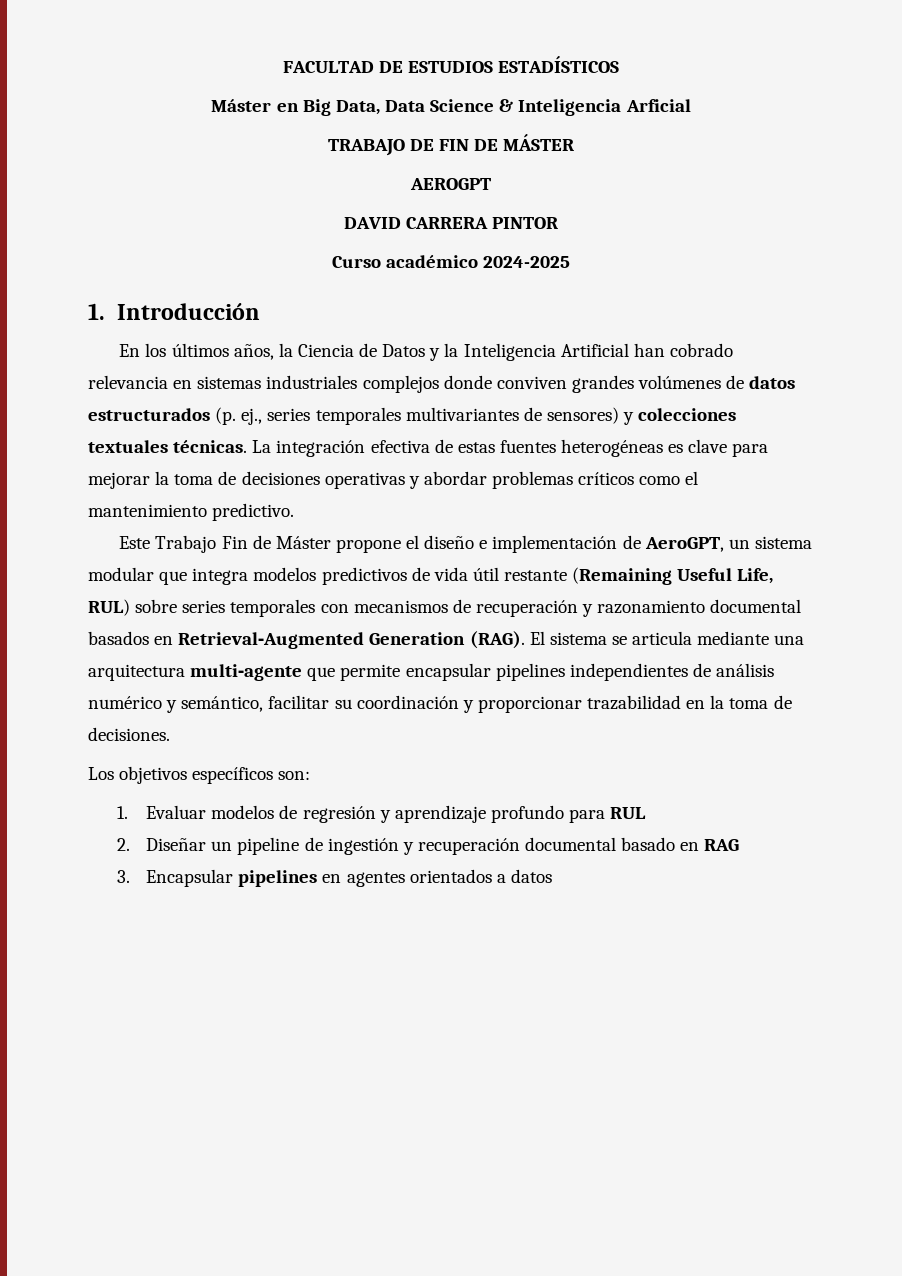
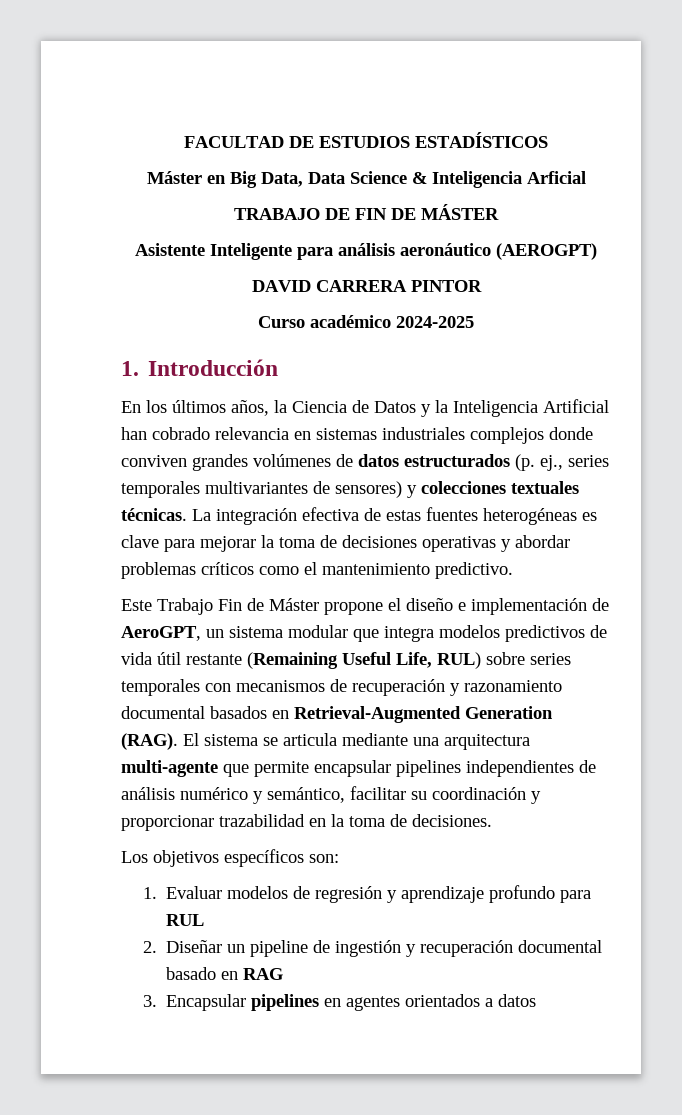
[410,178,491,190] AEROGPT -> [135,243,597,260] Asistente Inteligente para análisis aeronáutico (AEROGPT)

